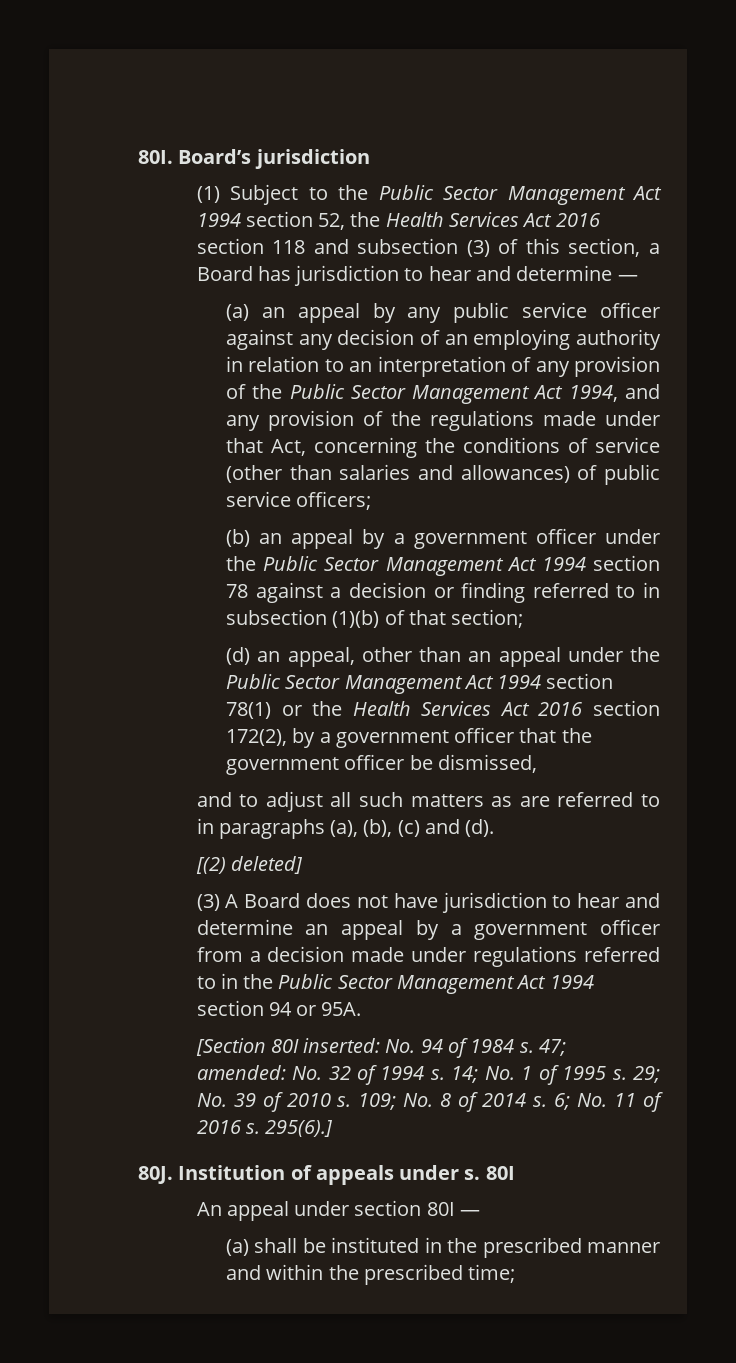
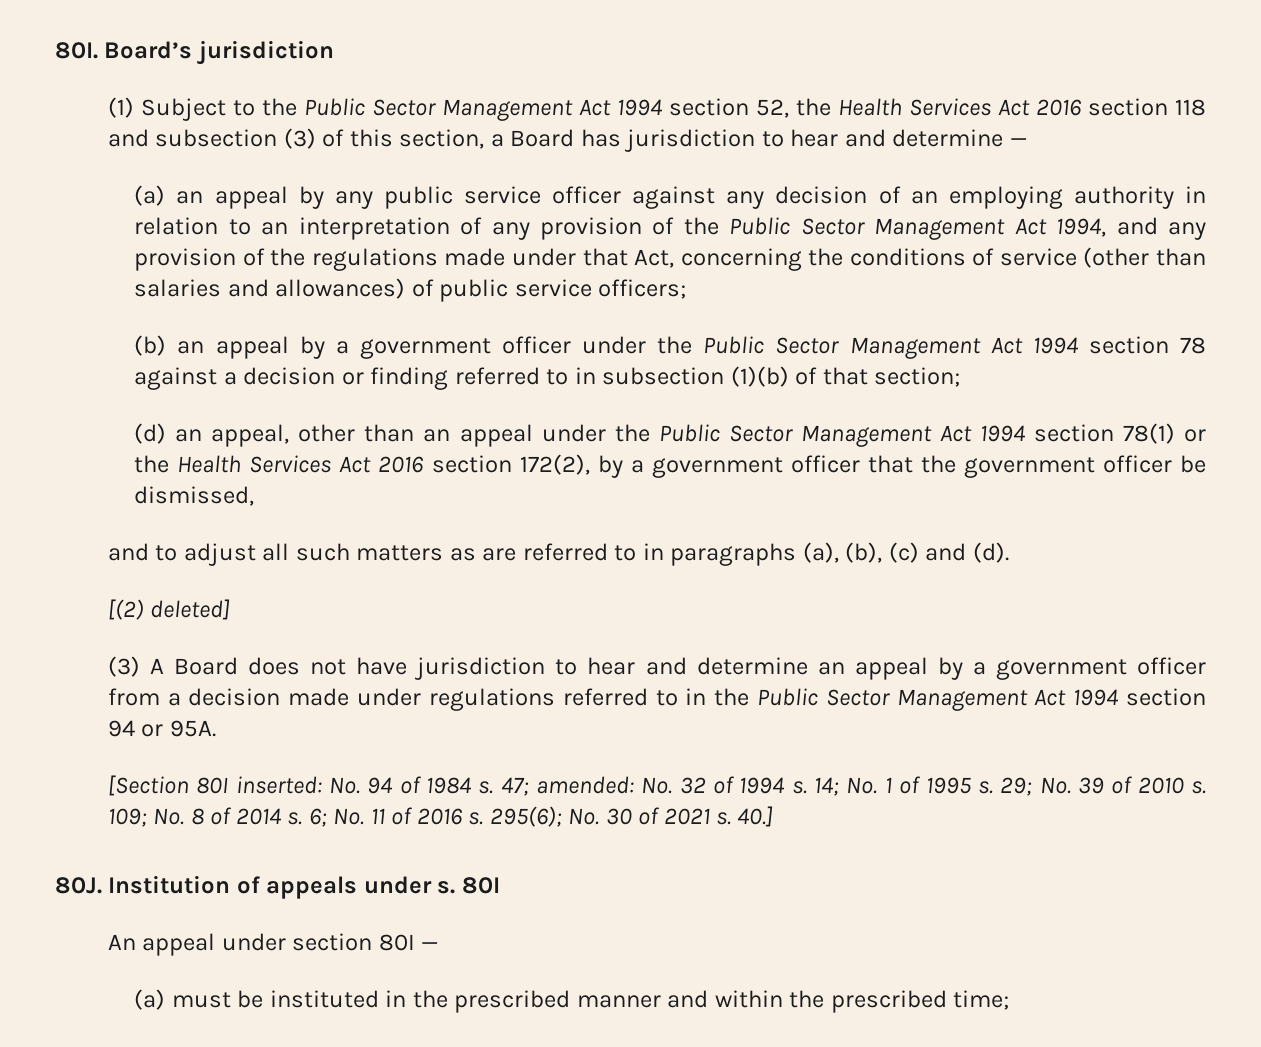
[265,1120,334,1137] 295(6).] -> [489,806,774,827] 295(6); No. 30 of 2021 s. 40.]
[254,1238,298,1253] shall -> [171,992,231,1008] must

